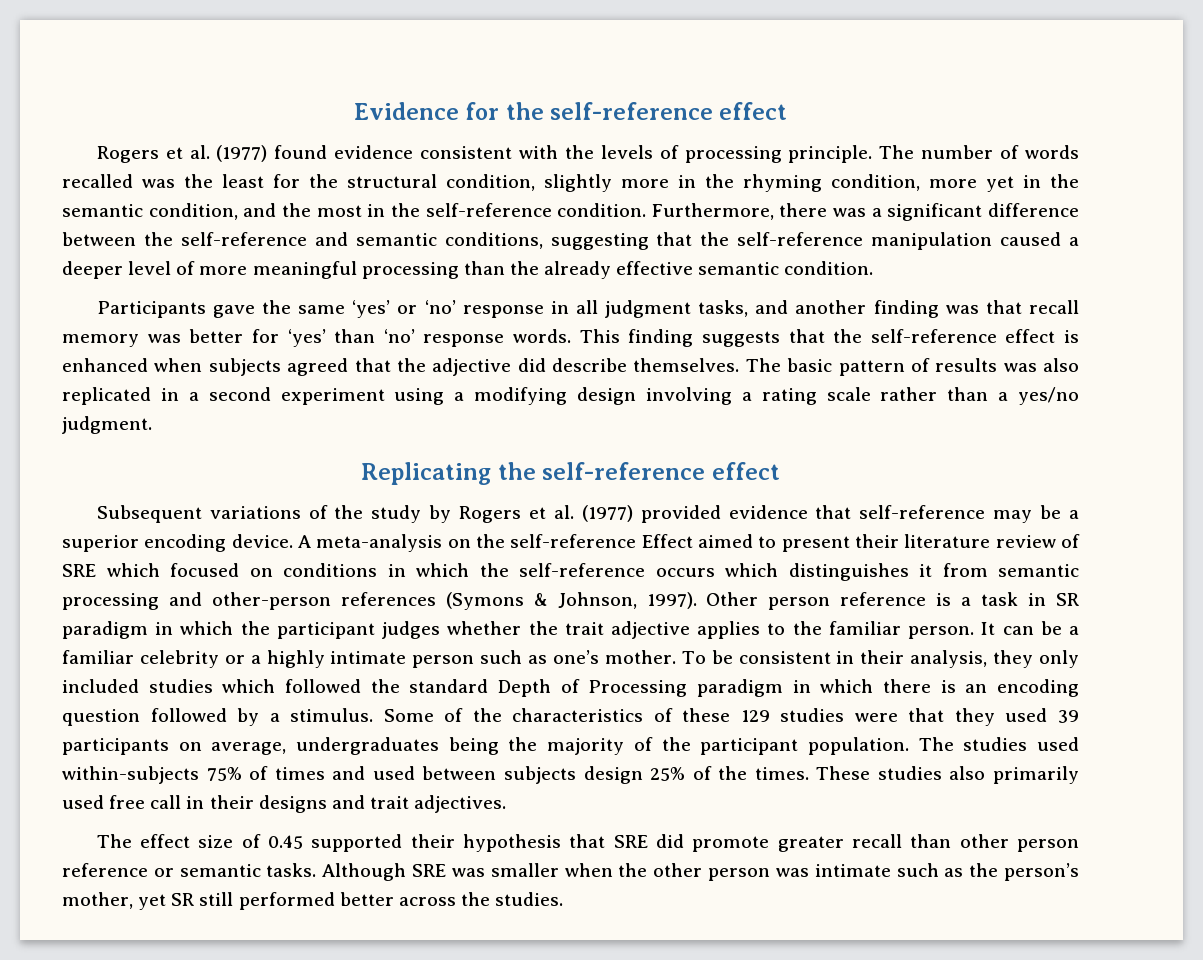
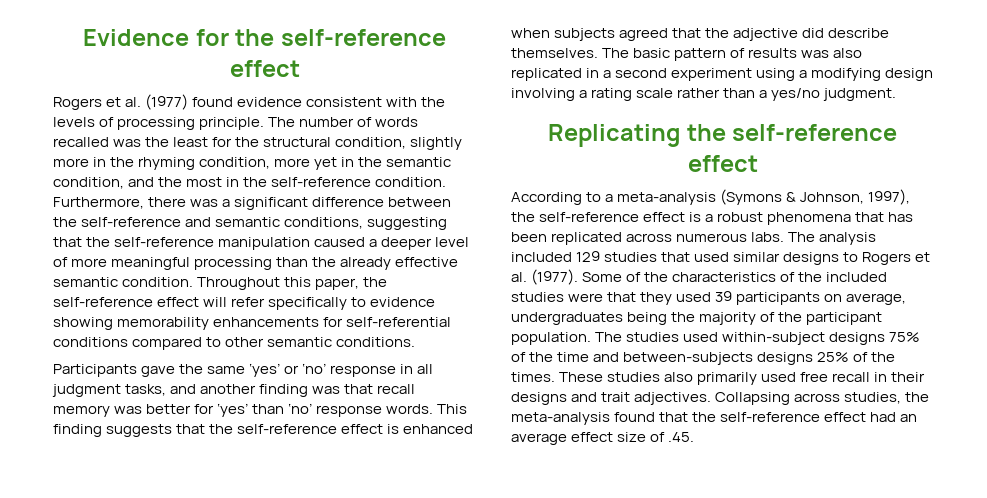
(874, 268) none -> [197,277,388,290] [53,297,436,310] [53,317,452,330] [53,337,416,350] Throughout this paper, the self-reference effect will refer specifically to evidence showing memorability enhancements for self-referential conditions compared to other semantic conditions.
[96,505,1079,523] [62,534,1081,552] [62,563,1079,581] [62,592,1079,610] [62,621,1079,639] [62,650,1079,668] [62,679,1079,697] [62,708,374,726] Subsequent variations of the study by Rogers et al. (1977) provided evidence that self-reference may be a superior encoding device. A meta-analysis on the self-reference Effect aimed to present their literature review of SRE which focused on conditions in which the self-reference occurs which distinguishes it from semantic processing and other-person references (Symons & Johnson, 1997). Other person reference is a task in SR paradigm in which the participant judges whether the trait adjective applies to the familiar person. It can be a familiar celebrity or a highly intimate person such as one’s mother. To be consistent in their analysis, they only included studies which followed the standard Depth of Processing paradigm in which there is an encoding question followed by a stimulus. -> [511,189,911,205] [511,212,914,225] [511,232,877,245] [511,251,931,265] [511,269,579,285] According to a meta-analysis (Symons & Johnson, 1997), the self-reference effect is a robust phenomena that has been replicated across numerous labs. The analysis included 129 studies that used similar designs to Rogers et al. (1977).
[682,708,770,722] these 129 -> [798,272,888,282] the included
[62,766,643,784] within-subjects 75% of times and used between subjects design -> [722,332,921,345] [511,352,814,365] within-subject designs 75% of the time and between-subjects designs
[150,795,182,809] call -> [832,372,871,382] recall
[96,834,1079,852] [62,863,1080,881] [62,892,564,910] // The effect size of 0.45 supported their hypothesis that SRE did promote greater recall than other person reference or semantic tasks. Although SRE was smaller when the other person was intimate such as the person’s mother, yet SR still performed better across the studies. -> [715,392,930,405] [511,412,918,425] [511,432,695,445] Collapsing across studies, the meta-analysis found that the self-reference effect had an average effect size of .45.

